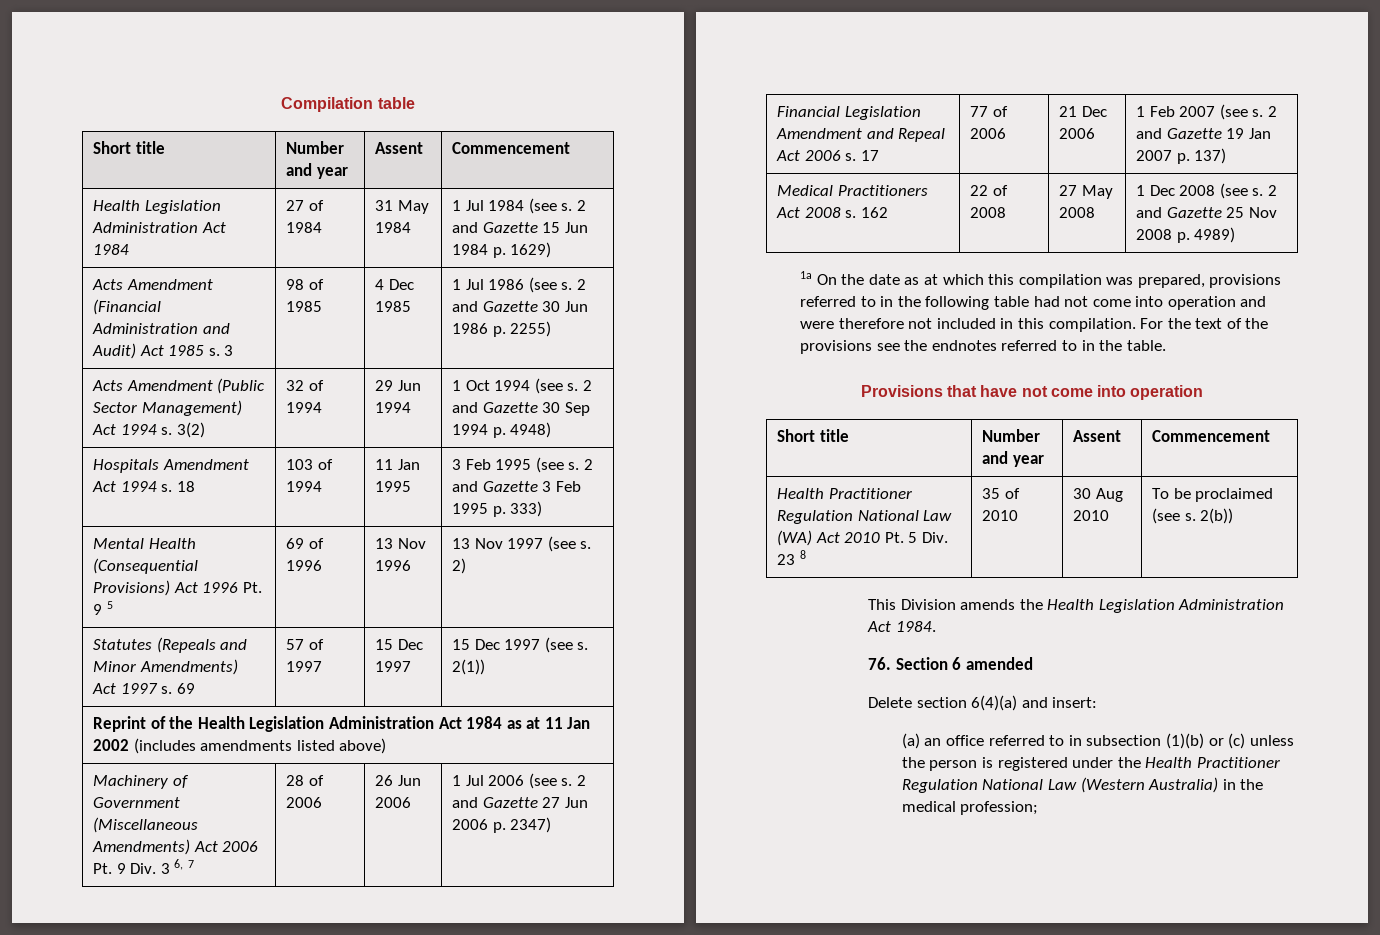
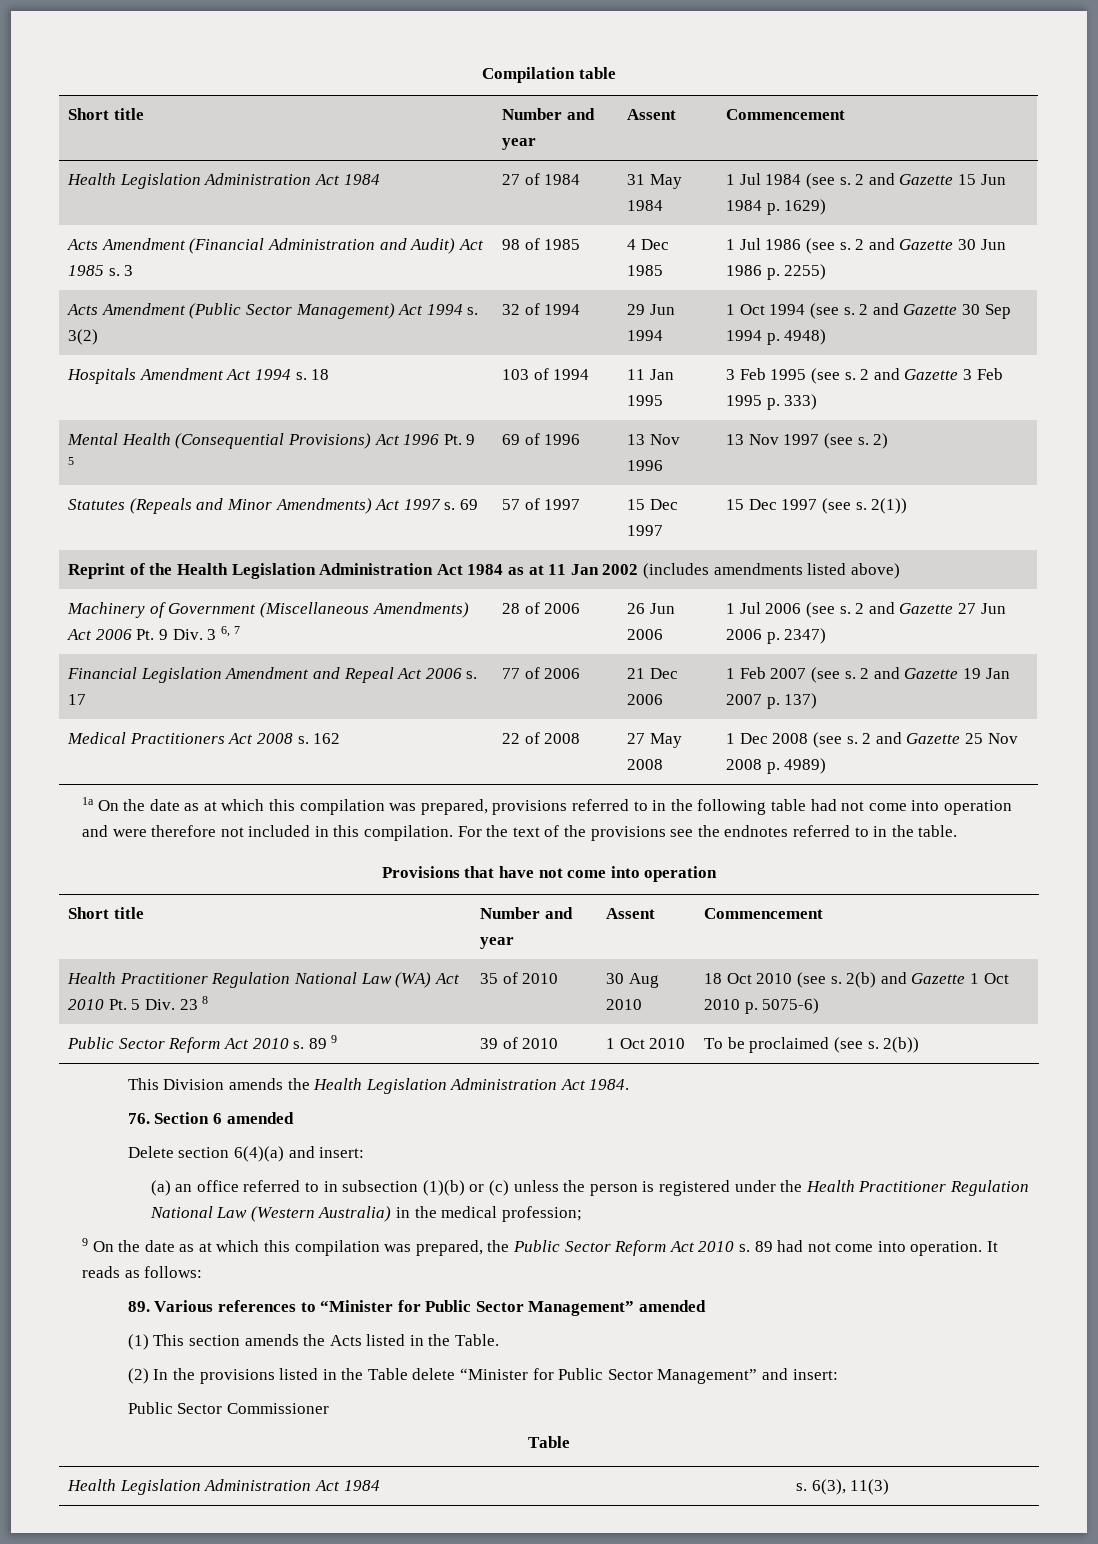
(1109, 515) none -> [704,972,1009,988] [704,998,820,1014] [67,1035,338,1053] [480,1037,559,1049] [606,1038,686,1049] | 18 Oct 2010 (see s. 2(b) and Gazette 1 Oct 2010 p. 5075-6) // Public Sector Reform Act 2010 s. 89 9 | 39 of 2010 | 1 Oct 2010
(1039, 808) none -> [81,1238,999,1256] [81,1266,203,1278] [127,1300,707,1316] [127,1334,500,1350] [127,1368,838,1384] [127,1402,329,1414] [528,1436,570,1448] [67,1479,380,1495] [796,1479,890,1495] // 9 On the date as at which this compilation was prepared, the Public Sector Reform Act 2010 s. 89 had not come into operation. It reads as follows: // 89. Various references to “Minister for Public Sector Management” amended // (1) This section amends the Acts listed in the Table. // (2) In the provisions listed in the Table delete “Minister for Public Sector Management” and insert: // Public Sector Commissioner // Table // Health Legislation Administration Act 1984 | s. 6(3), 11(3)

